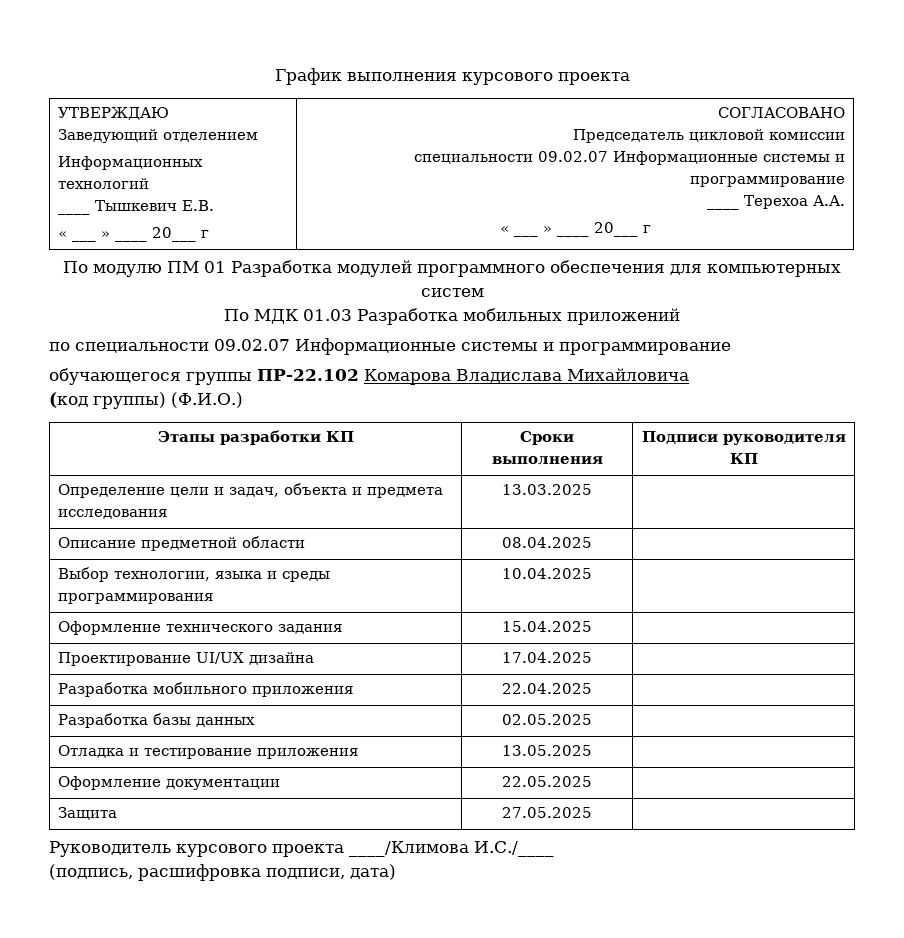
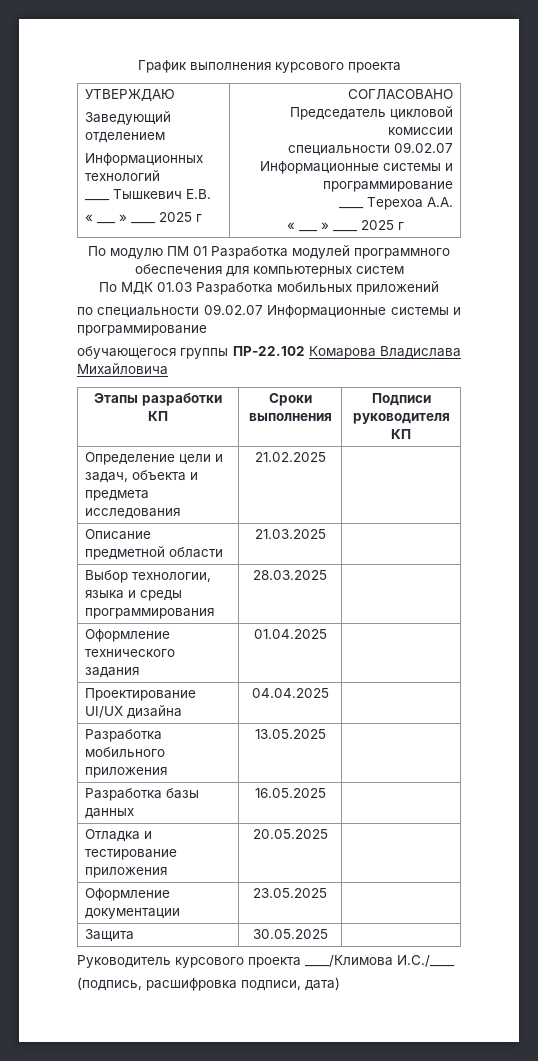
[152,227,197,242] 20___ -> [158,212,192,222] 2025
[593,222,638,237] 20___ -> [360,220,394,230] 2025
[49,392,243,409] // (код группы) (Ф.И.О.) -> (168, 369) none
[502,484,592,495] 13.03.2025 -> [254,452,326,462] 21.02.2025
[502,537,592,548] 08.04.2025 -> [254,529,326,539] 21.03.2025
[502,568,592,579] 10.04.2025 -> [253,570,327,580] 28.03.2025
[502,621,592,632] 15.04.2025 -> [253,629,327,639] 01.04.2025
[502,652,592,663] 17.04.2025 -> [251,688,329,698] 04.04.2025
[502,683,592,694] 22.04.2025 -> [254,729,326,739] 13.05.2025
[502,714,592,725] 02.05.2025 -> [254,788,326,798] 16.05.2025
[502,745,592,756] 13.05.2025 -> [252,829,328,839] 20.05.2025
[502,776,592,787] 22.05.2025 -> [253,888,327,898] 23.05.2025
[502,807,592,818] 27.05.2025 -> [252,929,328,939] 30.05.2025

